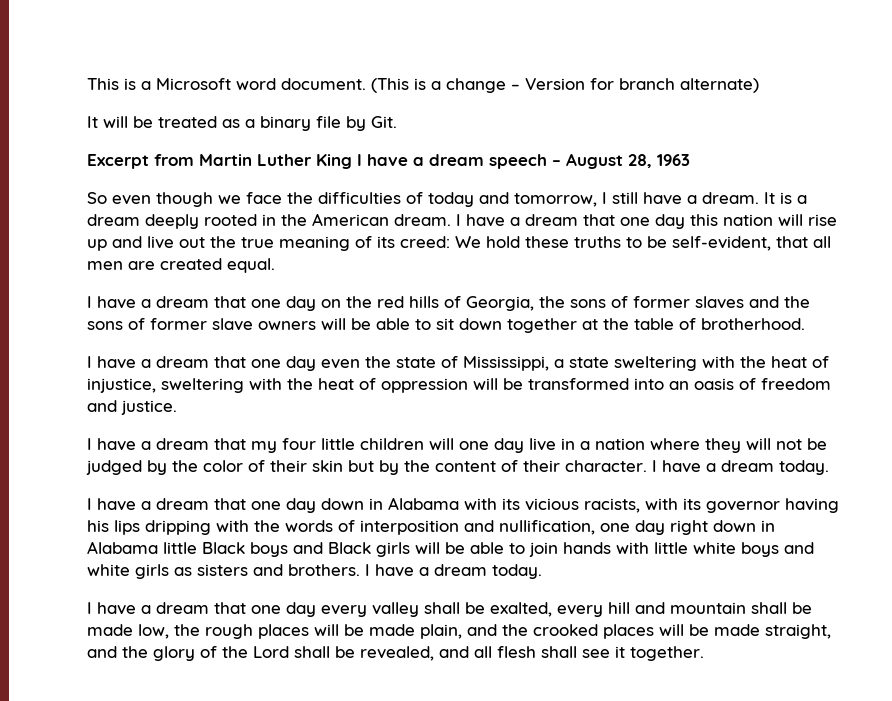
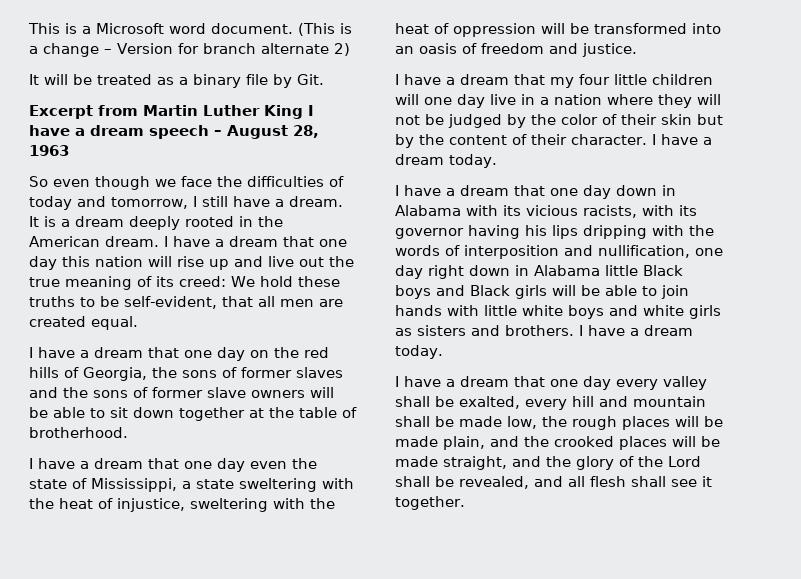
[680,78,759,93] alternate) -> [260,43,350,56] alternate 2)

